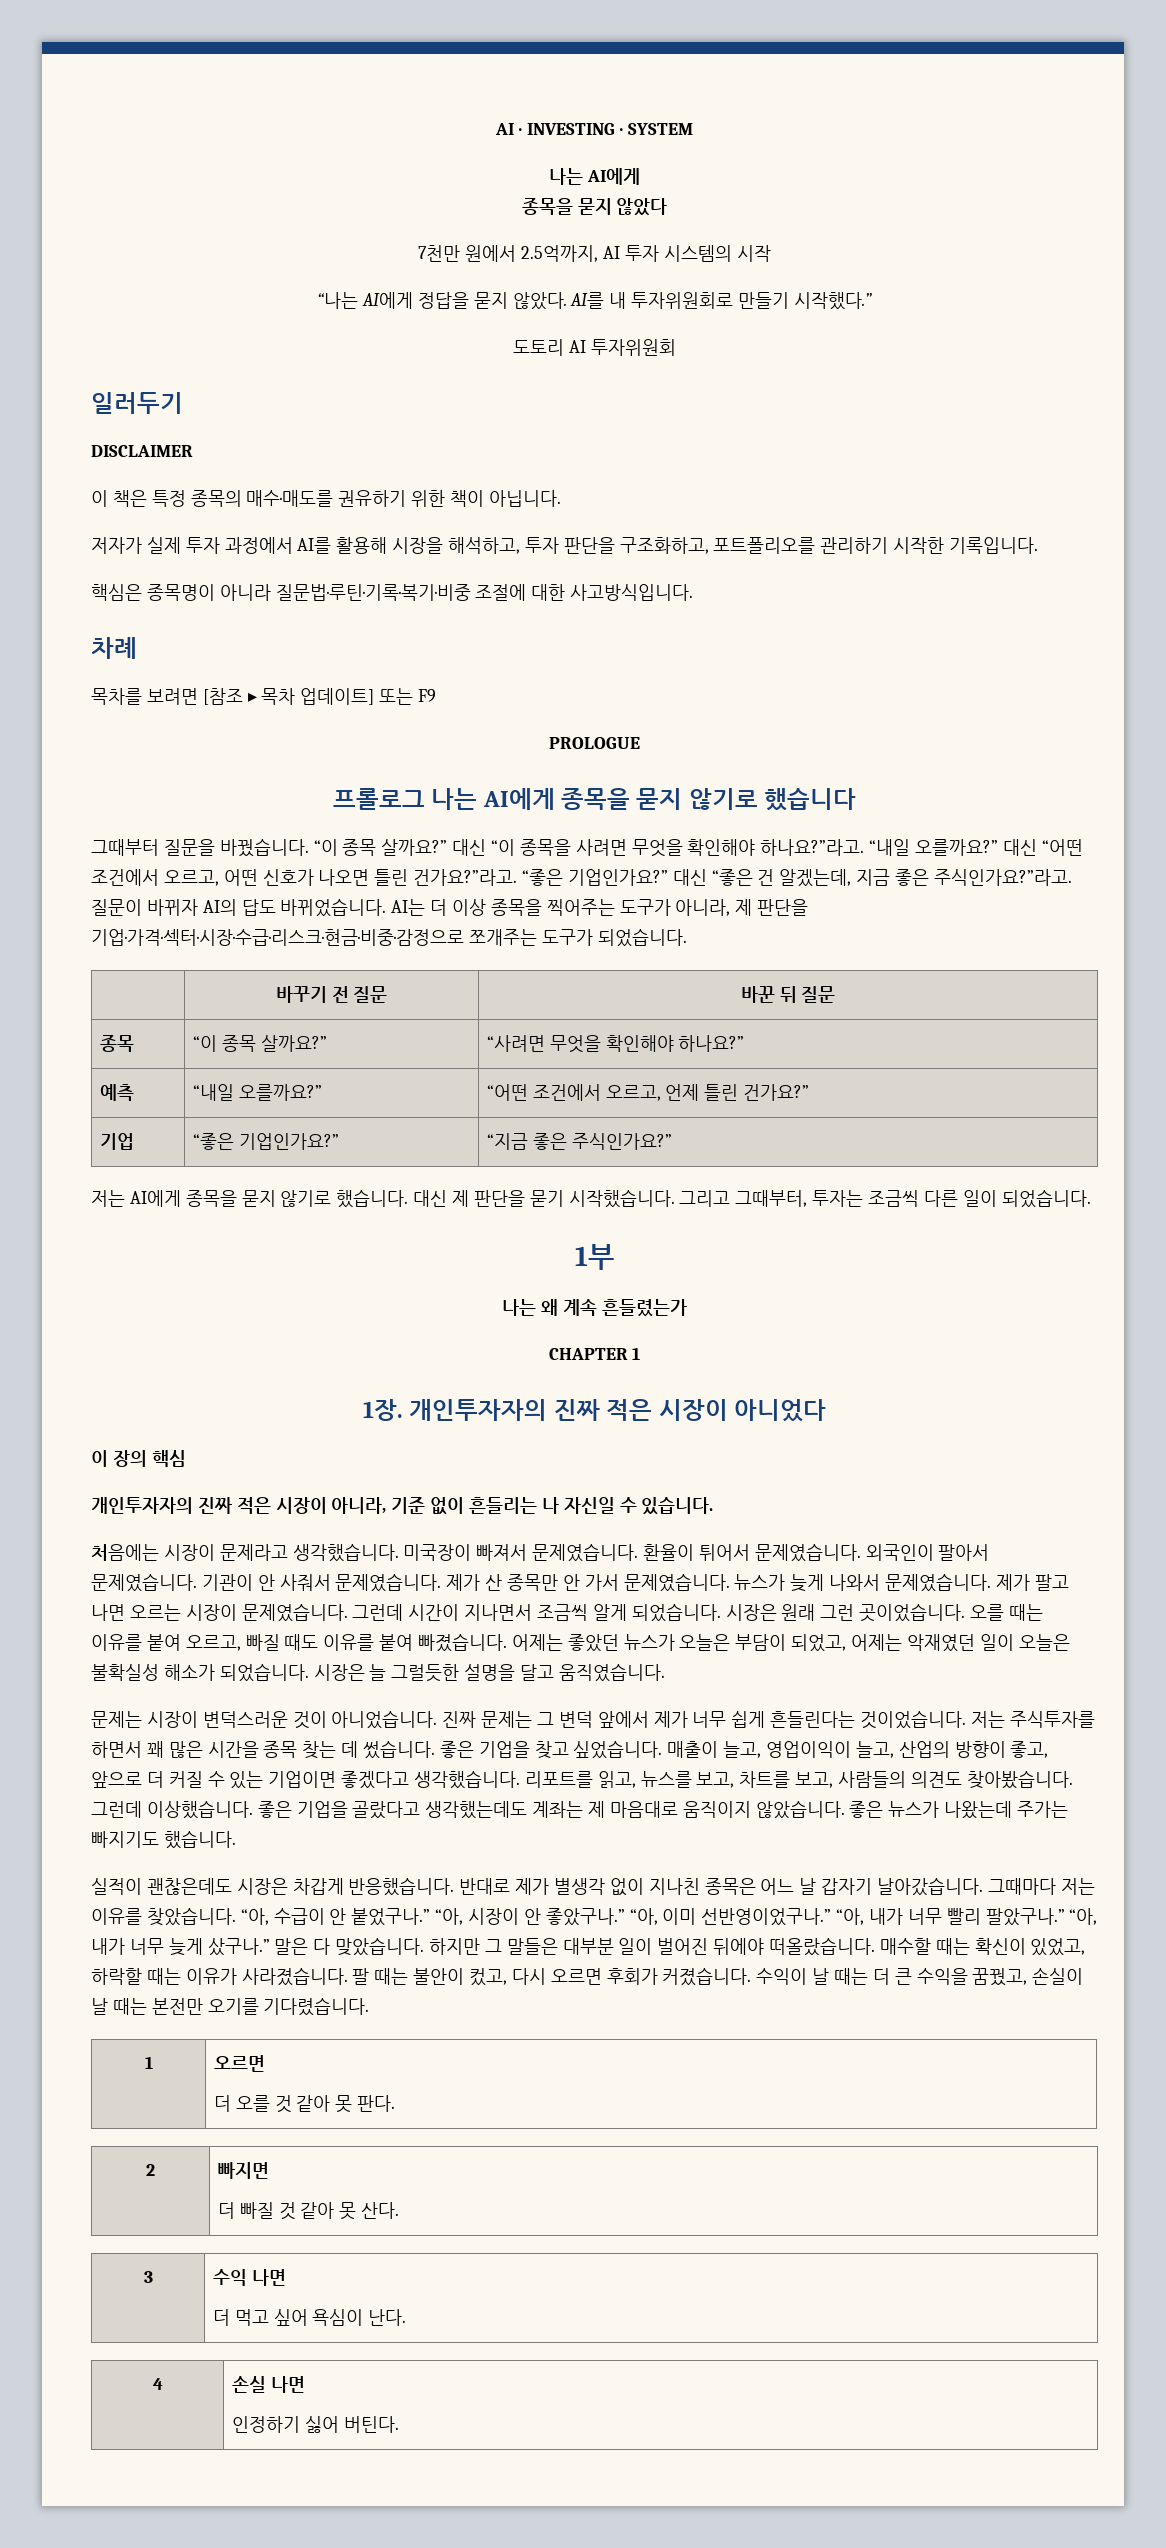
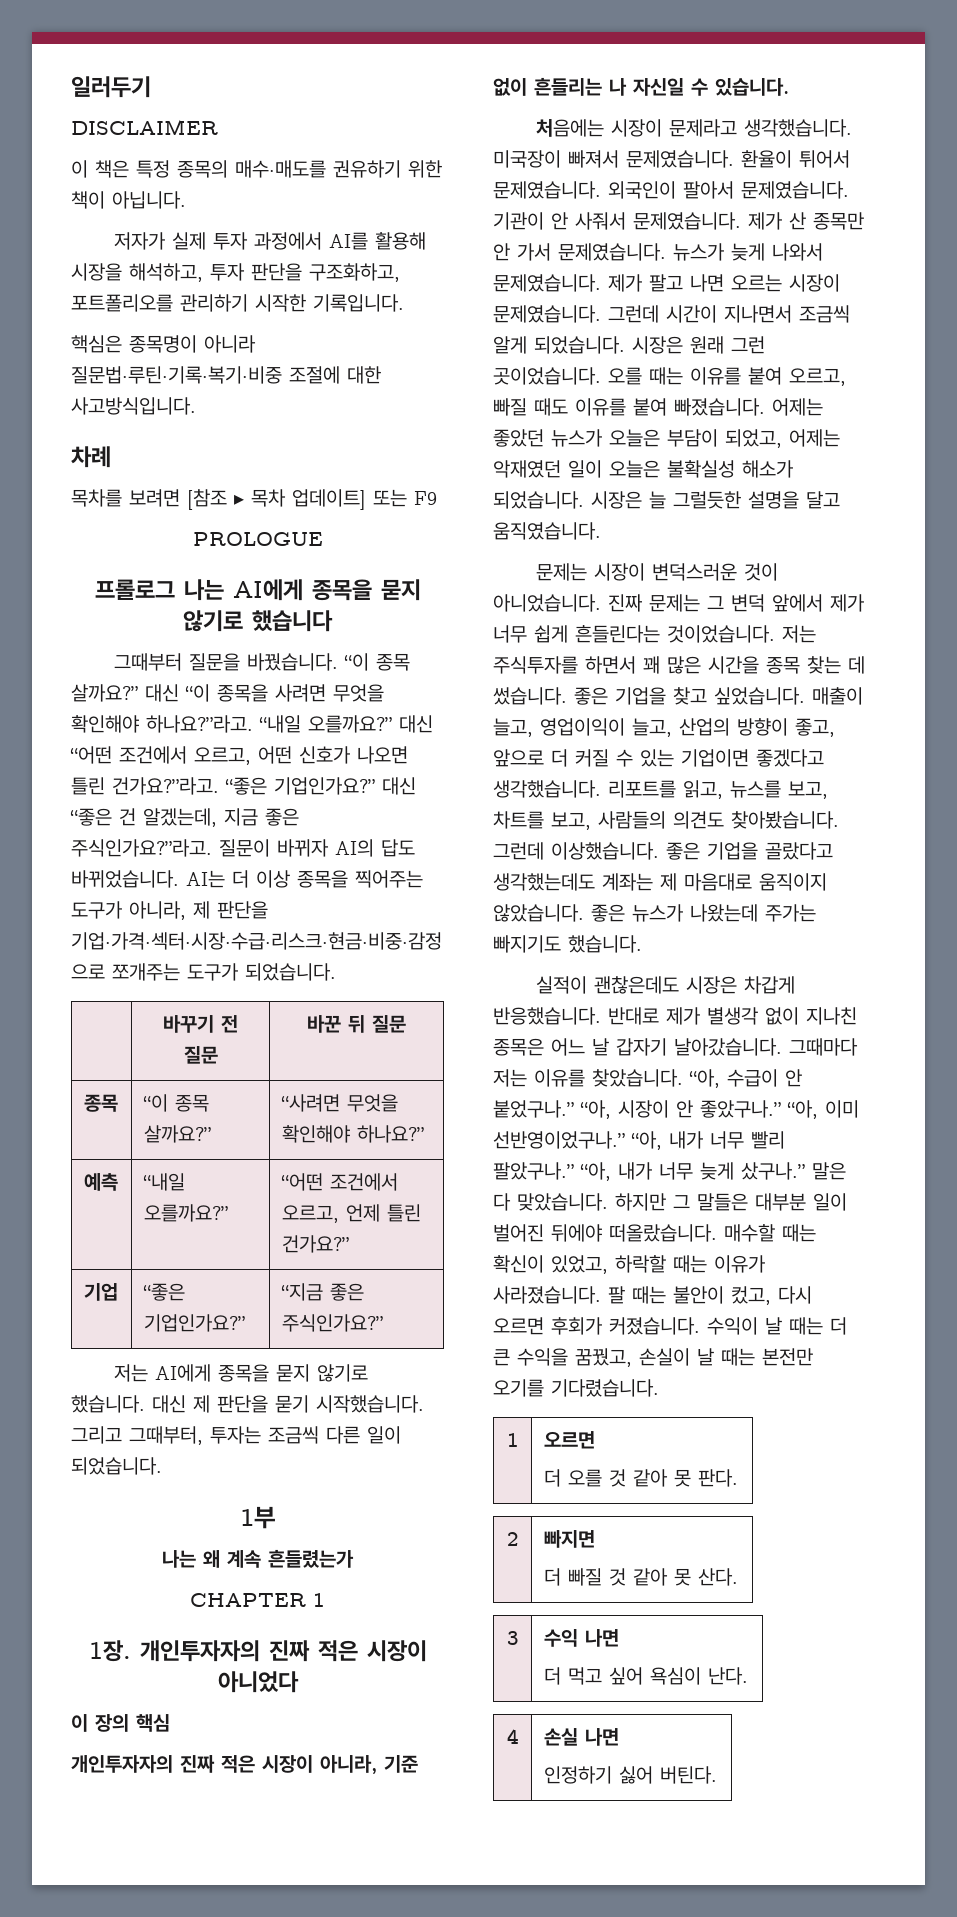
[495,123,693,135] [549,168,640,185] [521,198,668,216] [418,245,771,262] [317,292,872,310] [513,339,676,356] AI · INVESTING · SYSTEM // 나는 AI에게 // 종목을 묻지 않았다 // 7천만 원에서 2.5억까지, AI 투자 시스템의 시작 // “나는 AI에게 정답을 묻지 않았다. AI를 내 투자위원회로 만들기 시작했다.” // 도토리 AI 투자위원회 // -> (71, 87) none

